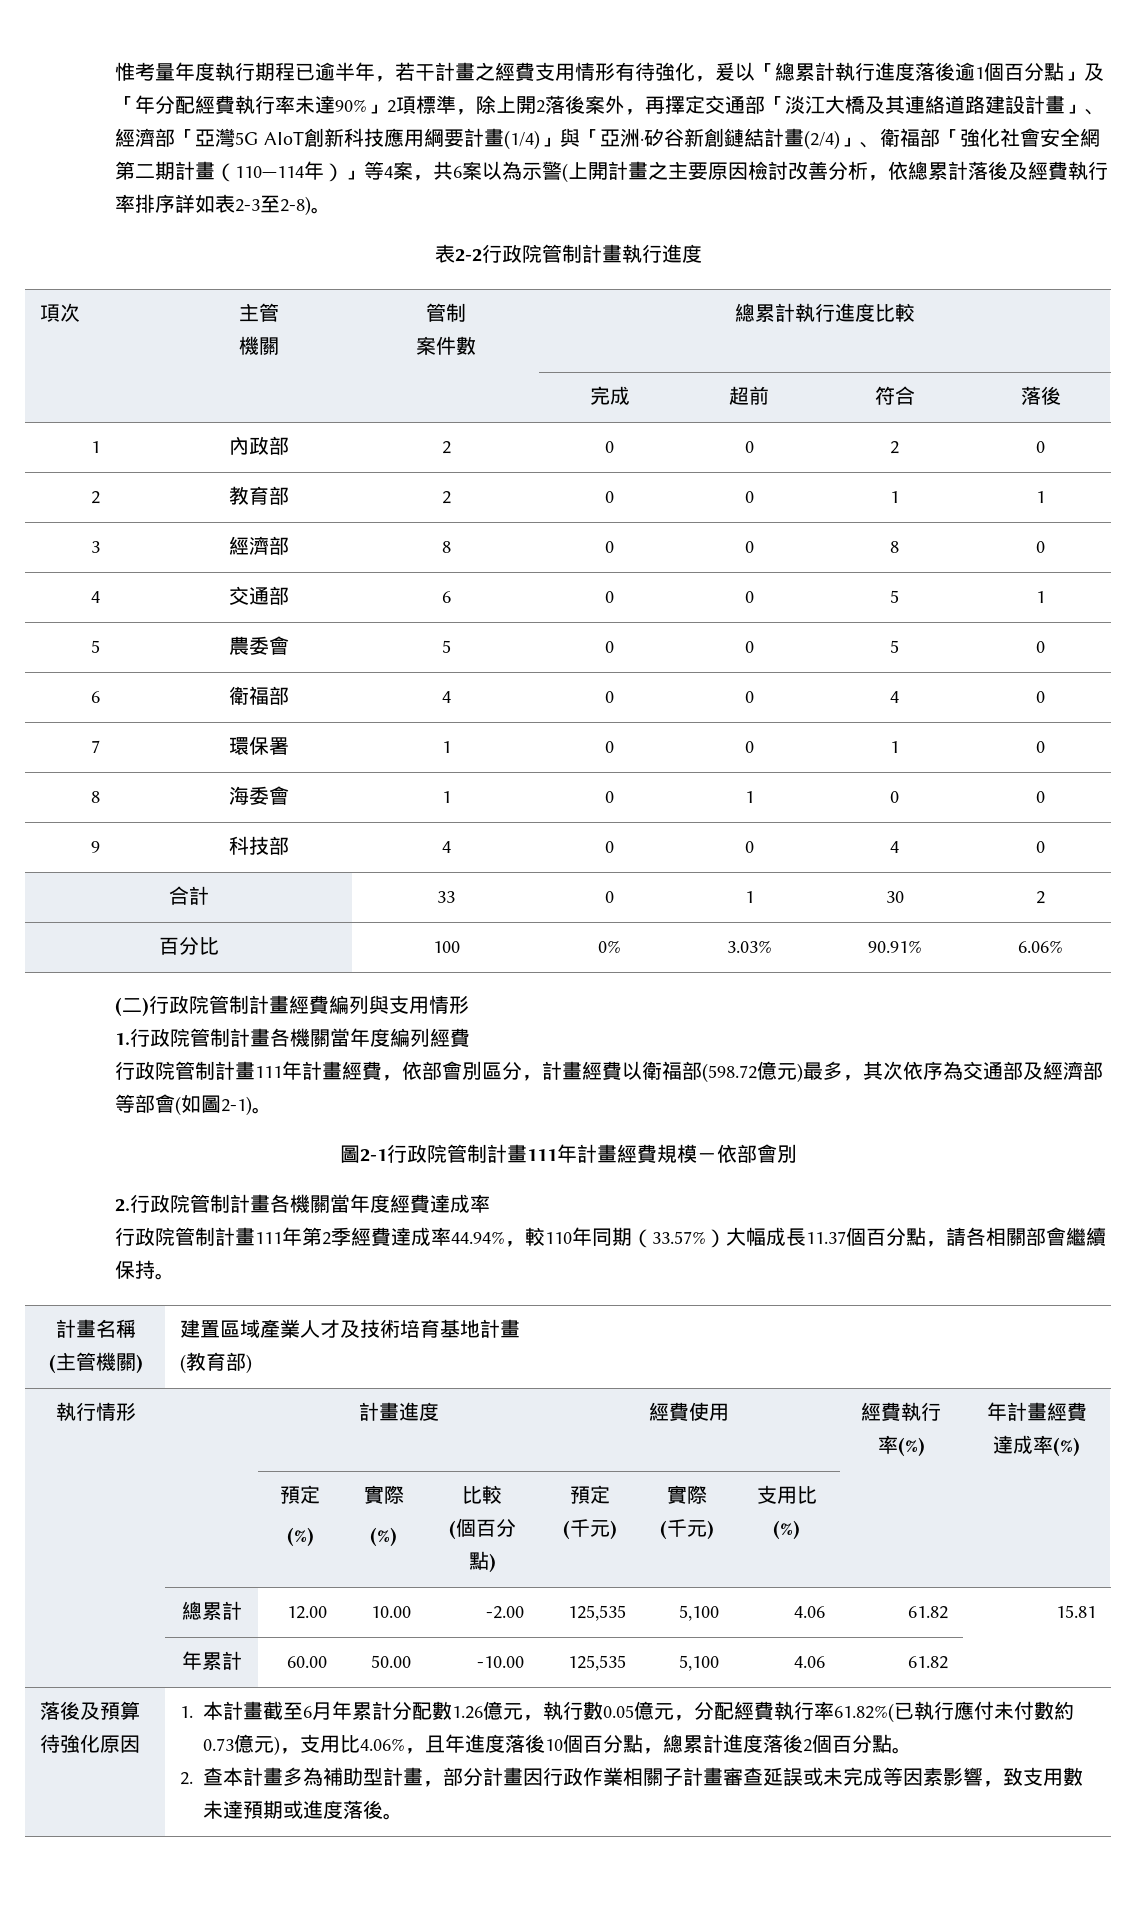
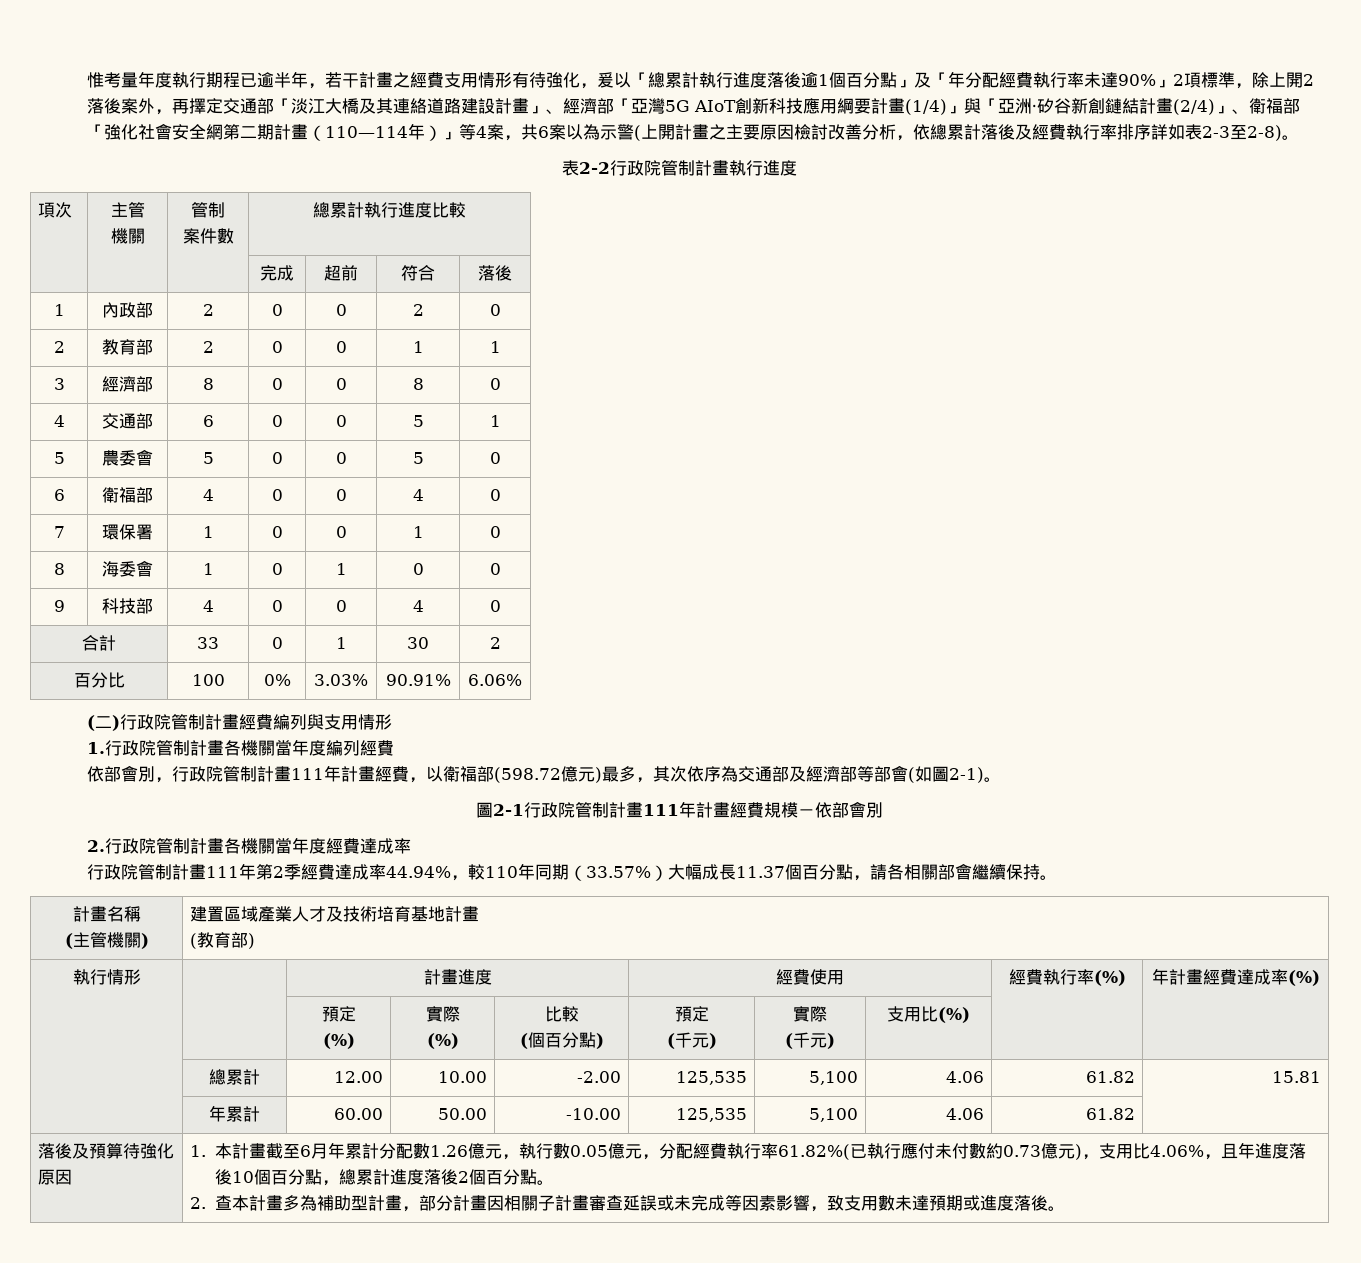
(471, 1037) none -> [87,765,173,783] 依部會別，
[402,1061,623,1081] 依部會別區分，計畫經費 -> (427, 780) none
[542,1767,623,1786] 行政作業 -> (504, 1203) none

